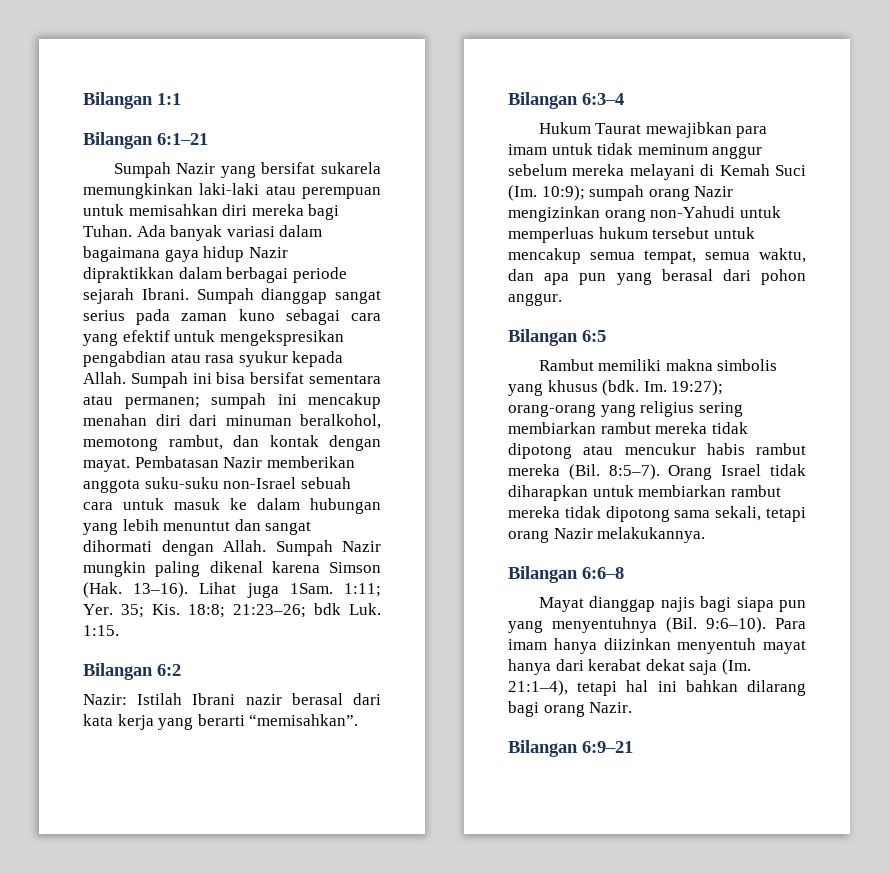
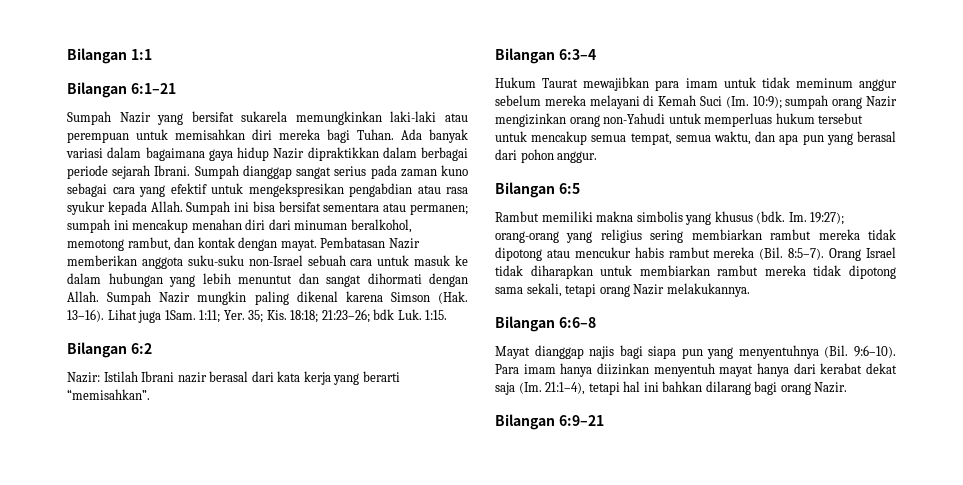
[188,604,225,618] 18:8; -> [290,310,319,323] 18:18;

